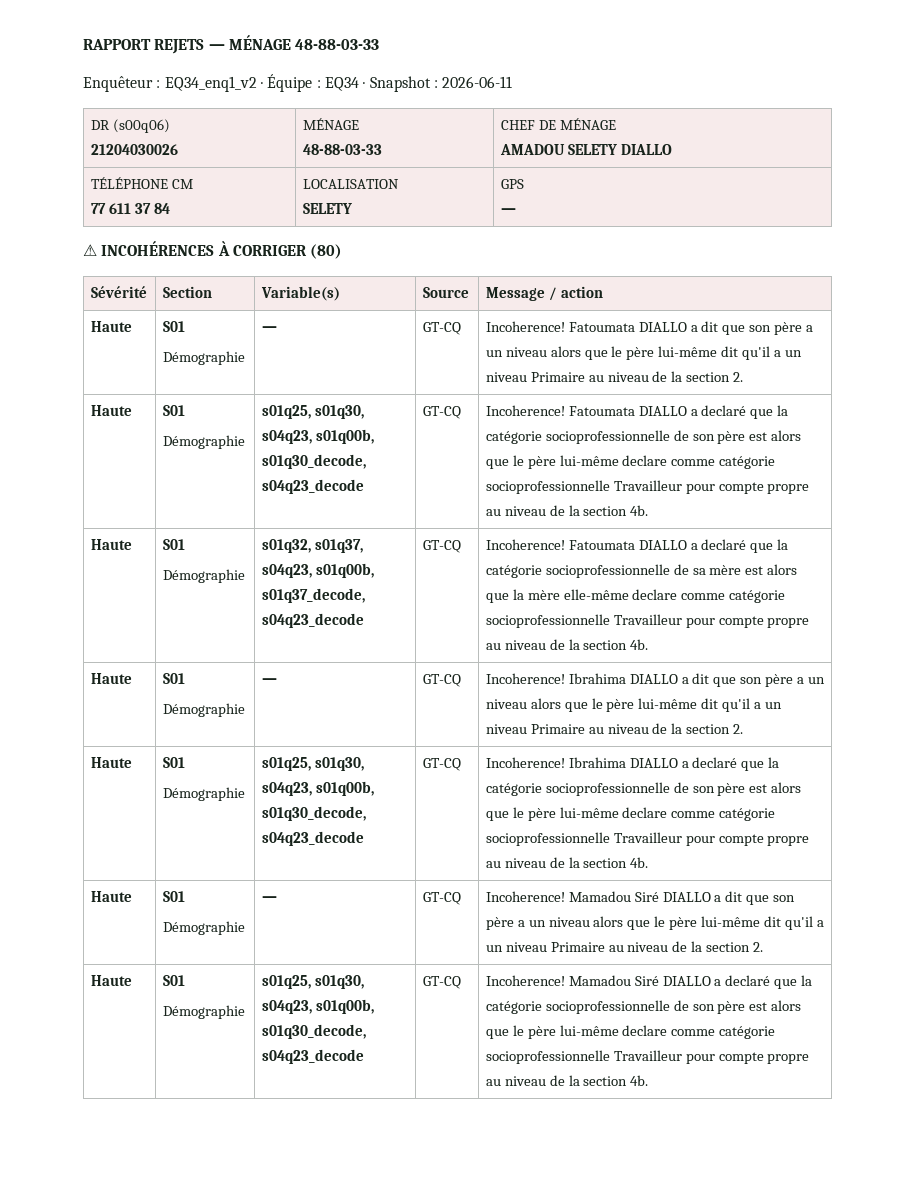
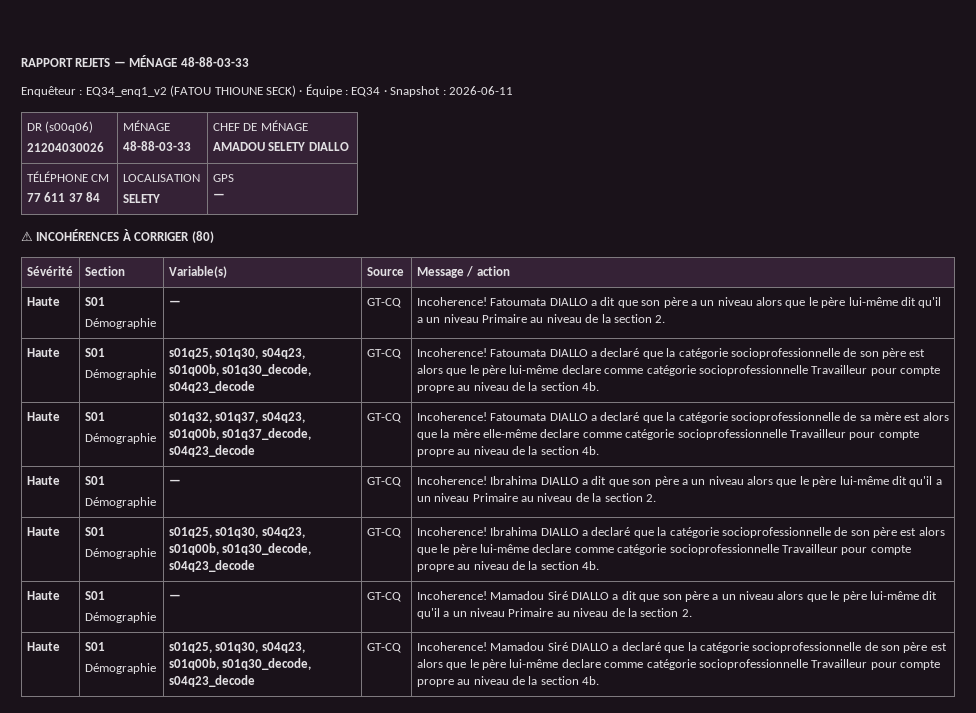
(257, 84) none -> [170,85,296,97] (FATOU THIOUNE SECK)

